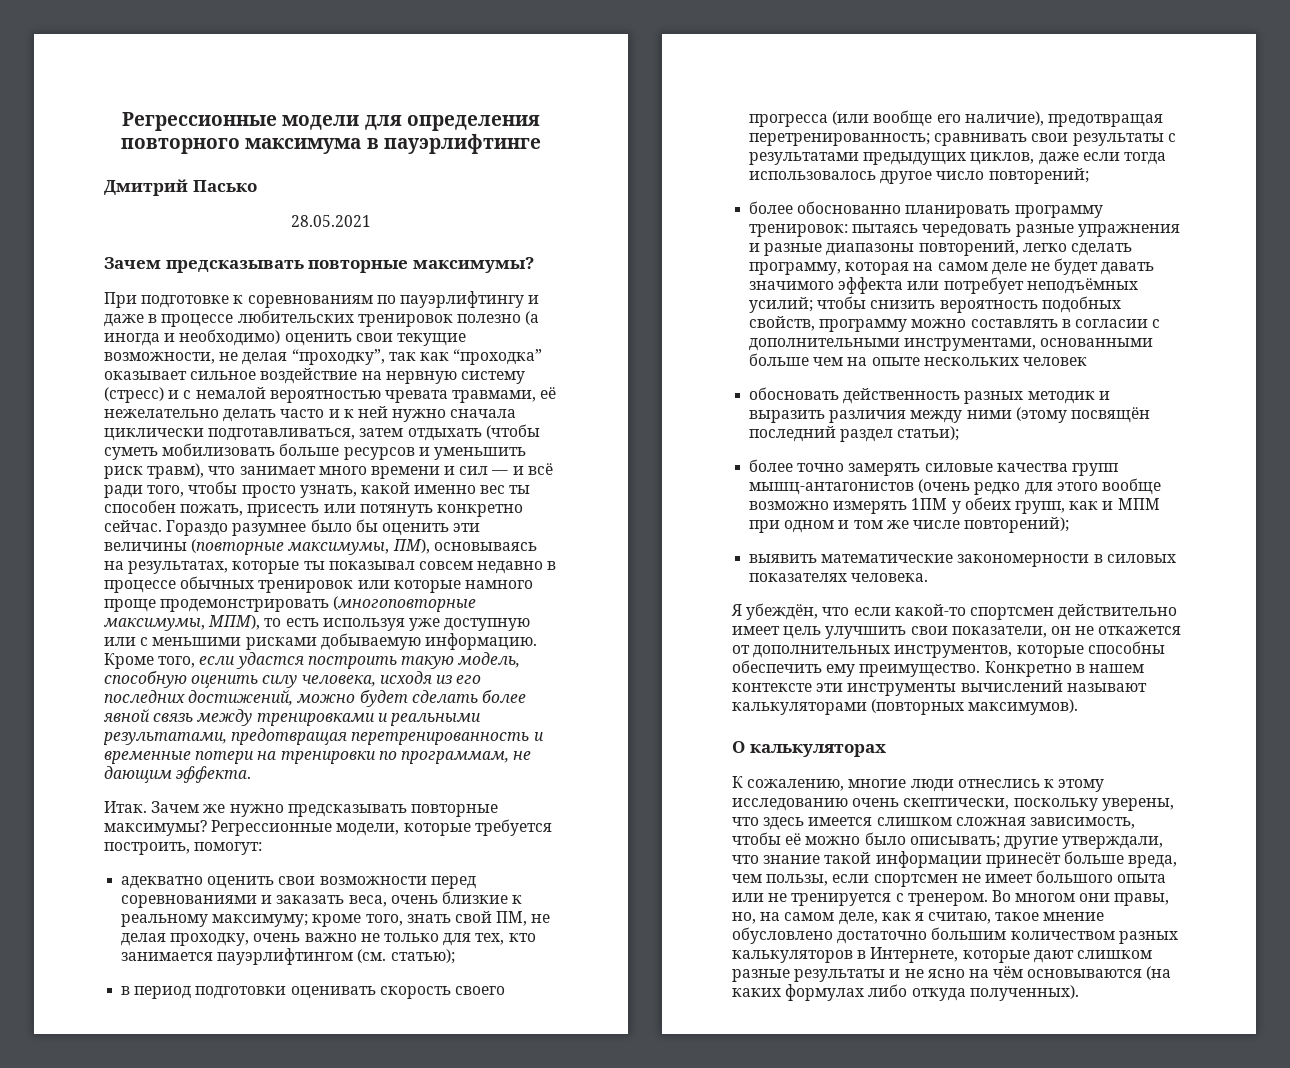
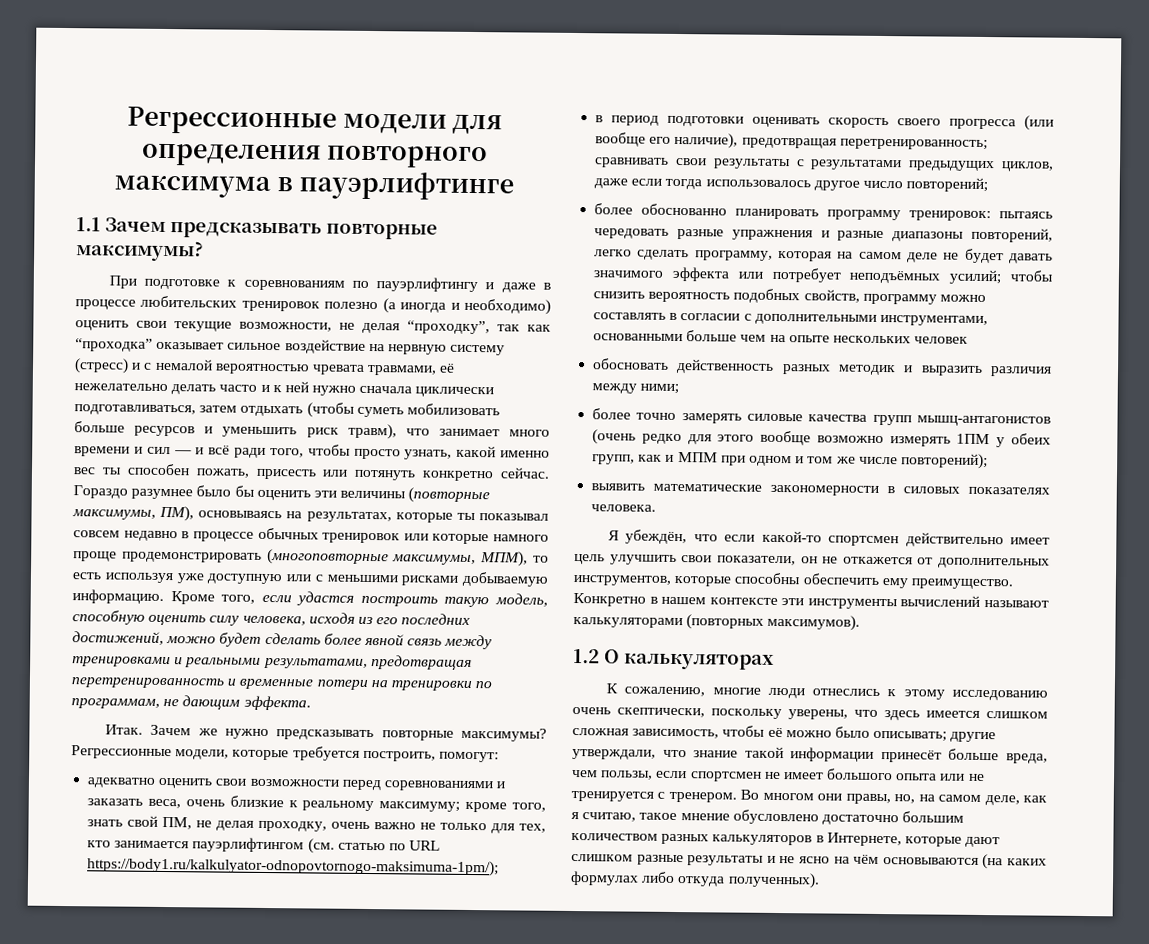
[104,179,257,196] [291,215,371,227] Дмитрий Пасько // 28.05.2021 // -> [76,217,101,232] 1.1
[390,949,455,964] статью); -> [337,840,441,851] [87,857,500,877] статью по URL https://body1.ru/kalkulyator-odnopovtornogo-maksimuma-1pm/);
[966,407,1150,423] [749,426,960,442] ними (этому посвящён последний раздел статьи); -> [640,383,680,395] ними;
(1079, 707) none -> [573,648,600,664] 1.2

